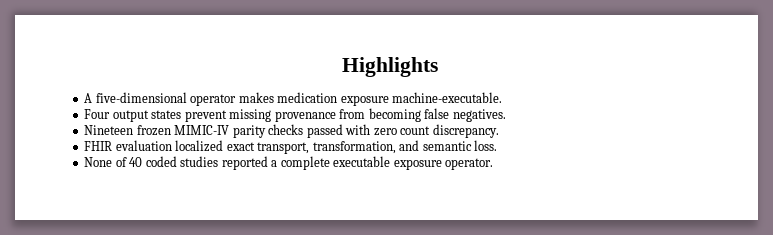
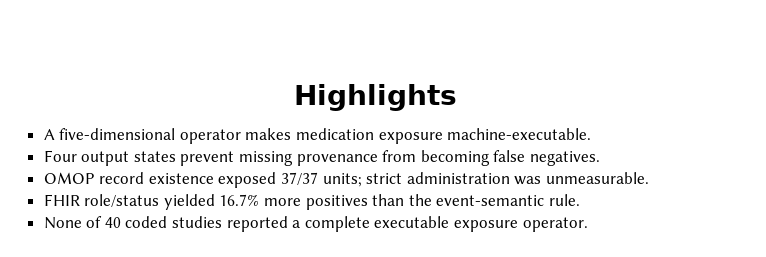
[84,124,499,138] [84,140,498,154] Nineteen frozen MIMIC-IV parity checks passed with zero count discrepancy. // FHIR evaluation localized exact transport, transformation, and semantic loss. -> [43,172,650,188] [43,194,581,210] OMOP record existence exposed 37/37 units; strict administration was unmeasurable. // FHIR role/status yielded 16.7% more positives than the event-semantic rule.

